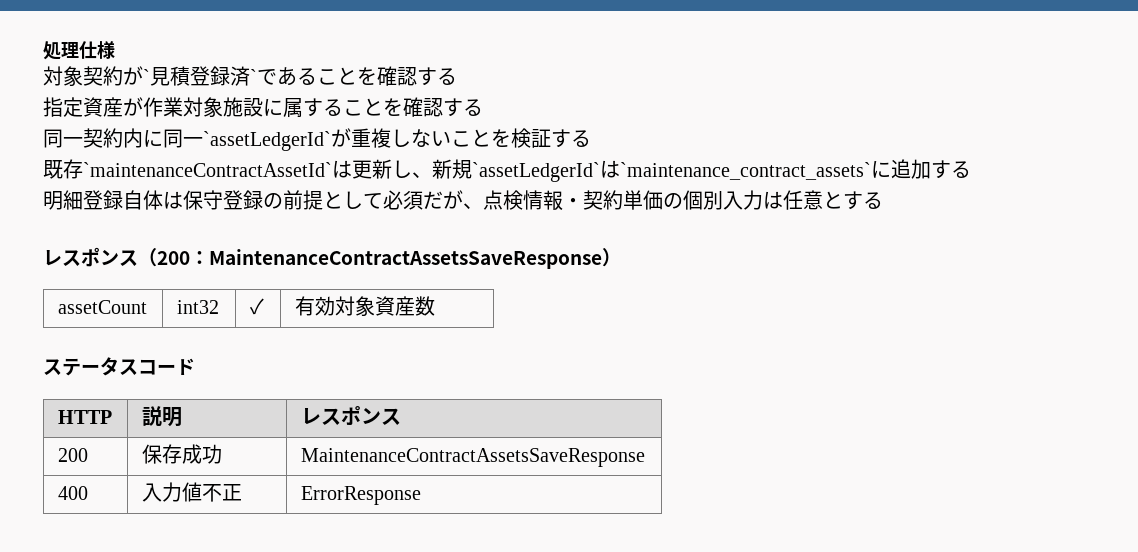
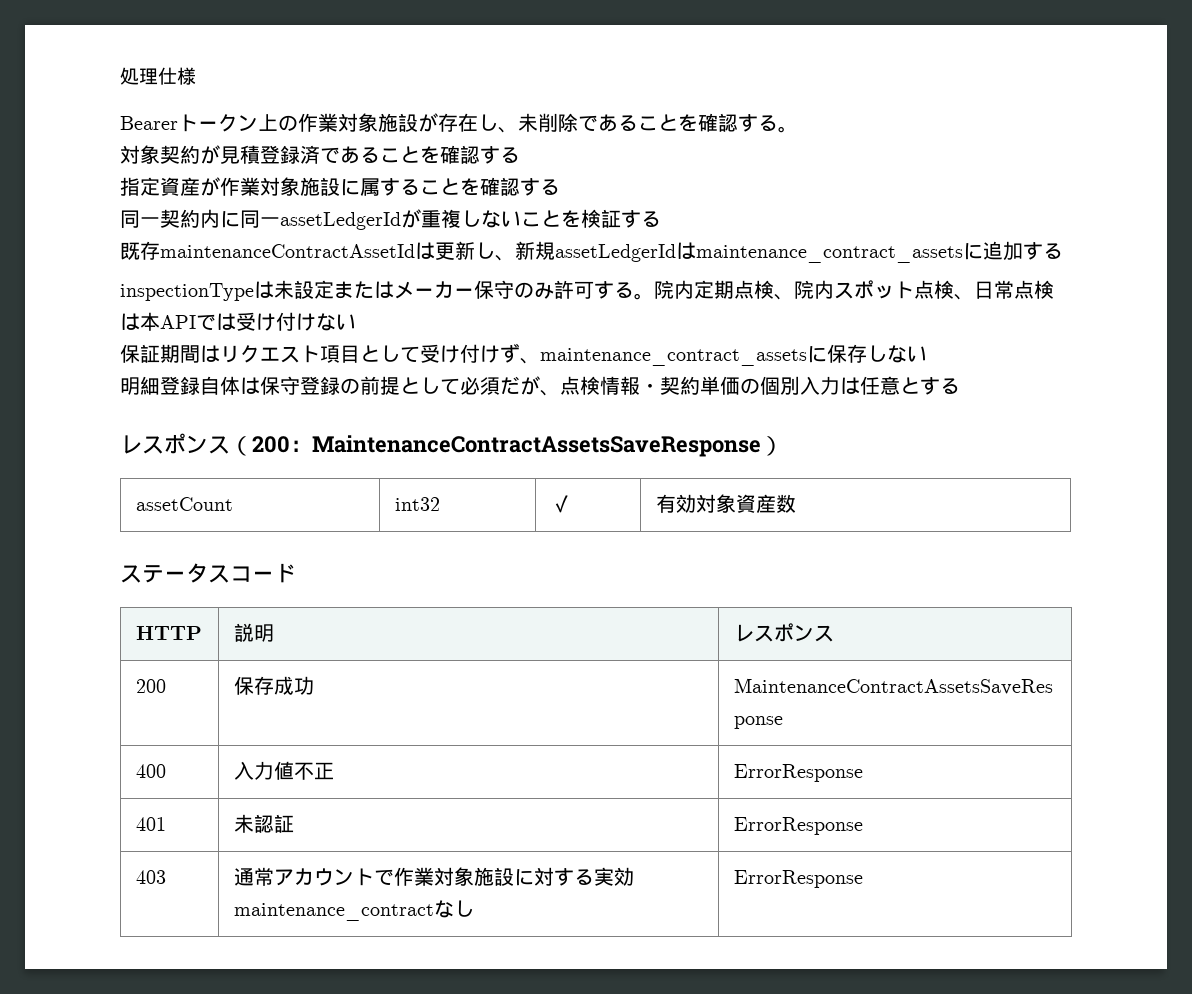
(115, 50) none -> [120,113,798,133] // Bearerトークン上の作業対象施設が存在し、未削除であることを確認する。
[143,69,150,84] ` -> (220, 154) none
[250,69,257,84] ` -> (320, 154) none
[203,131,331,151] `assetLedgerId` -> [280,212,401,230] assetLedgerId
[83,162,332,177] `maintenanceContractAssetId` -> [160,244,415,258] maintenanceContractAssetId
[472,160,871,182] `assetLedgerId`は`maintenance_contract_assets` -> [555,242,963,263] assetLedgerIdはmaintenance_contract_assets
(971, 169) none -> [120,280,1054,301] [120,312,356,331] [120,343,927,366] // inspectionTypeは未設定またはメーカー保守のみ許可する。院内定期点検、院内スポット点検、日常点検は本APIでは受け付けない // 保証期間はリクエスト項目として受け付けず、maintenance_contract_assetsに保存しない
(421, 495) none -> [135,817,166,831] [233,814,294,833] [733,817,863,835] [135,870,166,884] [233,867,634,886] [233,900,474,921] [733,870,863,888] // 401 | 未認証 | ErrorResponse // 403 | 通常アカウントで作業対象施設に対する実効maintenance_contractなし | ErrorResponse

